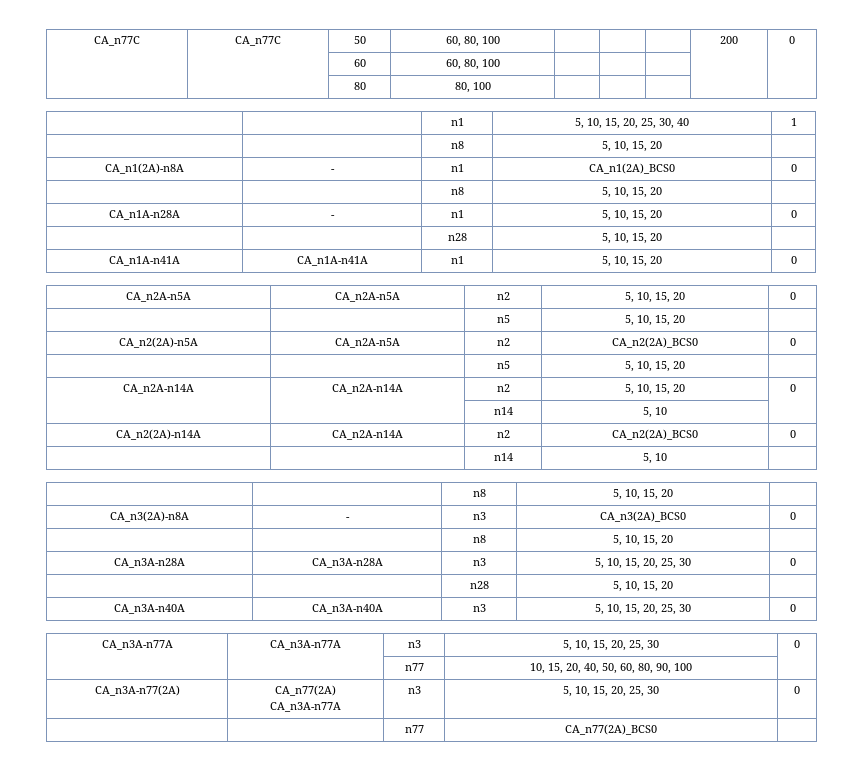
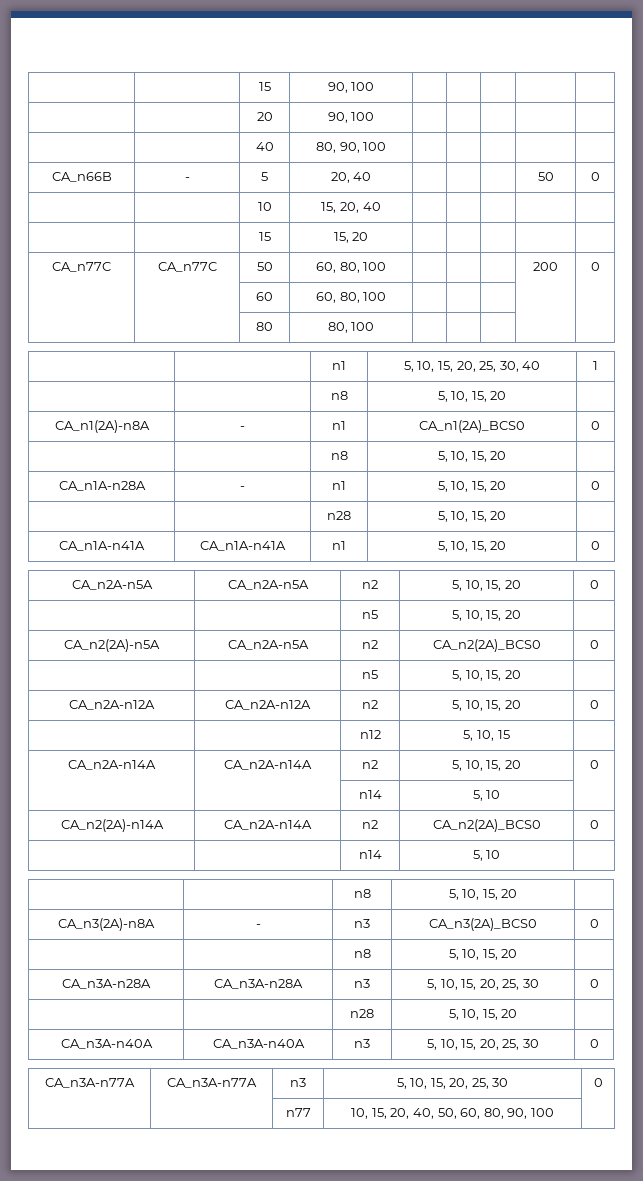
(94, 41) none -> [258,82,271,91] [327,82,375,93] [256,112,273,121] [327,112,375,123] [255,142,274,151] [315,142,387,153] [51,172,112,182] [184,177,190,181] [261,172,268,181] [330,172,372,183] [537,172,554,181] [590,172,600,181] [257,202,272,211] [321,202,381,213] [258,232,271,241] [333,232,369,243] | | 15 | 90, 100 | | | | | // | | 20 | 90, 100 | | | | | // | | 40 | 80, 90, 100 | | | | | // CA_n66B | - | 5 | 20, 40 | | | | 50 | 0 // | | 10 | 15, 20, 40 | | | | | // | | 15 | 15, 20 | | | | | //
(685, 365) none -> [69,700,155,710] [225,700,311,710] [362,700,378,709] [452,700,521,711] [589,700,599,709] [359,730,381,739] [463,730,510,741] // CA_n2A-n12A | CA_n2A-n12A | n2 | 5, 10, 15, 20 | 0 // | | n12 | 5, 10, 15 |
[94,685,180,696] [275,685,336,696] [270,702,341,712] [407,686,421,694] [563,686,659,697] [794,686,800,694] [404,725,424,733] [565,724,657,735] // CA_n3A-n77(2A) | CA_n77(2A) // CA_n3A-n77A | n3 | 5, 10, 15, 20, 25, 30 | 0 // | | n77 | CA_n77(2A)_BCS0 | -> (554, 1112) none

